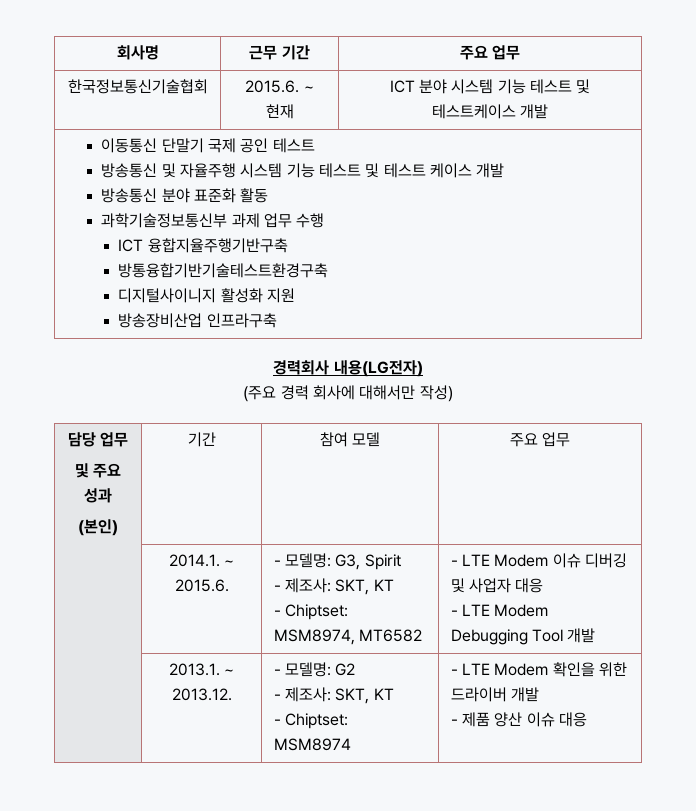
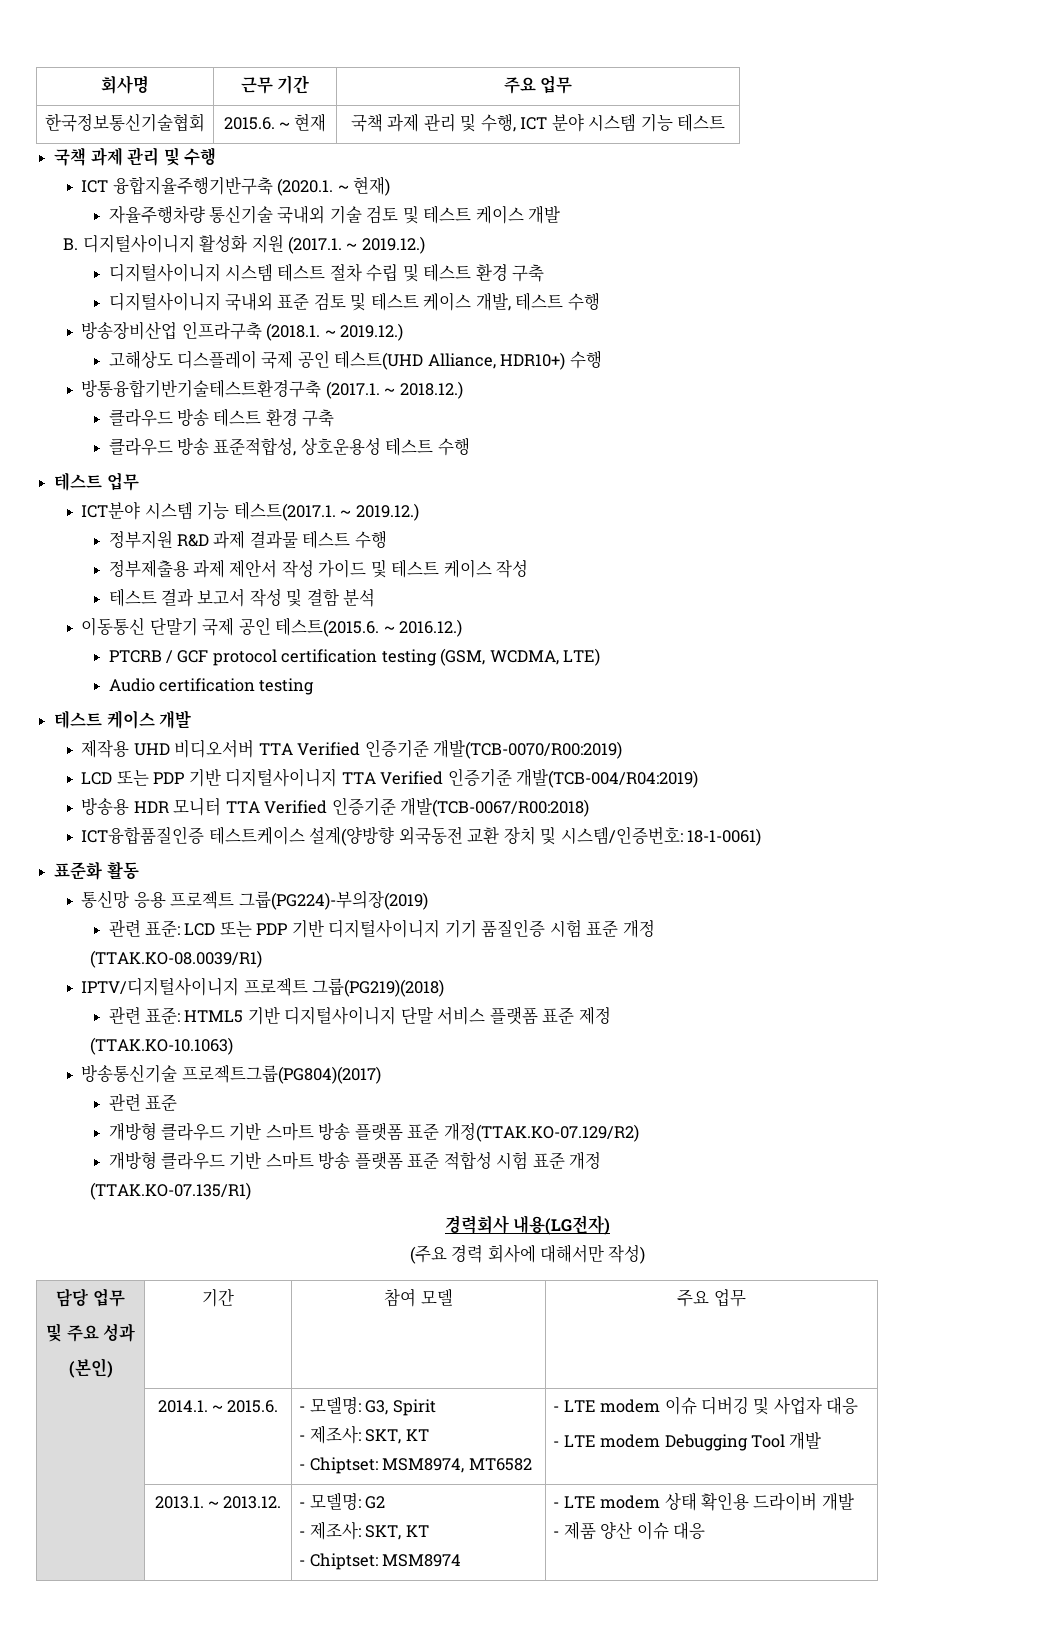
(294, 111) none -> [350,113,516,132] 국책 과제 관리 및 수행,
[576,79,591,94] [431,104,549,119] [101,138,315,153] [101,163,505,178] [101,188,269,203] [101,213,325,228] [118,238,288,253] [118,263,329,278] [118,288,296,303] [118,313,277,328] 및 테스트케이스 개발 // 이동통신 단말기 국제 공인 테스트 // 방송통신 및 자율주행 시스템 기능 테스트 및 테스트 케이스 개발 // 방송통신 분야 표준화 활동 // 과학기술정보통신부 과제 업무 수행 // ICT 융합지율주행기반구축 // 방통융합기반기술테스트환경구축 // 디지털사이니지 활성화 지원 // 방송장비산업 인프라구축 -> [54,147,216,166] [81,176,391,196] [108,205,561,224] [63,234,425,254] [108,263,545,282] [108,292,600,311] [81,321,404,341] [108,350,602,370] [81,379,463,399] [108,408,335,427] [108,437,470,456] [54,472,139,491] [81,501,419,521] [108,530,387,549] [108,559,529,578] [108,588,376,607] [81,617,463,637] [108,648,601,666] [108,678,315,695] [54,710,192,729] [81,739,623,759] [81,768,698,788] [81,797,590,817] [81,826,761,846] [54,861,139,880] [81,890,428,910] [108,919,655,938] [90,950,263,968] [81,977,445,997] [108,1006,611,1025] [90,1037,234,1055] [81,1064,381,1084] [108,1094,178,1111] [108,1122,639,1142] [108,1151,602,1170] [90,1182,252,1200] // 국책 과제 관리 및 수행 // ICT 융합지율주행기반구축 (2020.1. ~ 현재) // 자율주행차량 통신기술 국내외 기술 검토 및 테스트 케이스 개발 // B. 디지털사이니지 활성화 지원 (2017.1. ~ 2019.12.) // 디지털사이니지 시스템 테스트 절차 수립 및 테스트 환경 구축 // 디지털사이니지 국내외 표준 검토 및 테스트 케이스 개발, 테스트 수행 // 방송장비산업 인프라구축 (2018.1. ~ 2019.12.) // 고해상도 디스플레이 국제 공인 테스트(UHD Alliance, HDR10+) 수행 // 방통융합기반기술테스트환경구축 (2017.1. ~ 2018.12.) // 클라우드 방송 테스트 환경 구축 // 클라우드 방송 표준적합성, 상호운용성 테스트 수행 // 테스트 업무 // ICT분야 시스템 기능 테스트(2017.1. ~ 2019.12.) // 정부지원 R&D 과제 결과물 테스트 수행 // 정부제출용 과제 제안서 작성 가이드 및 테스트 케이스 작성 // 테스트 결과 보고서 작성 및 결함 분석 // 이동통신 단말기 국제 공인 테스트(2015.6. ~ 2016.12.) // PTCRB / GCF protocol certification testing (GSM, WCDMA, LTE) // Audio certification testing // 테스트 케이스 개발 // 제작용 UHD 비디오서버 TTA Verified 인증기준 개발(TCB-0070/R00:2019) // LCD 또는 PDP 기반 디지털사이니지 TTA Verified 인증기준 개발(TCB-004/R04:2019) // 방송용 HDR 모니터 TTA Verified 인증기준 개발(TCB-0067/R00:2018) // ICT융합품질인증 테스트케이스 설계(양방향 외국동전 교환 장치 및 시스템/인증번호: 18-1-0061) // 표준화 활동 // 통신망 응용 프로젝트 그룹(PG224)-부의장(2019) // 관련 표준: LCD 또는 PDP 기반 디지털사이니지 기기 품질인증 시험 표준 개정 // (TTAK.KO-08.0039/R1) // IPTV/디지털사이니지 프로젝트 그룹(PG219)(2018) // 관련 표준: HTML5 기반 디지털사이니지 단말 서비스 플랫폼 표준 제정 // (TTAK.KO-10.1063) // 방송통신기술 프로젝트그룹(PG804)(2017) // 관련 표준 // 개방형 클라우드 기반 스마트 방송 플랫폼 표준 개정(TTAK.KO-07.129/R2) // 개방형 클라우드 기반 스마트 방송 플랫폼 표준 적합성 시험 표준 개정 // (TTAK.KO-07.135/R1)
[494,554,549,567] Modem -> [600,1399,661,1413] modem
[494,604,549,617] Modem -> [600,1434,661,1448] modem
[494,662,627,677] Modem 확인을 위한 -> [600,1492,750,1511] modem 상태 확인용

